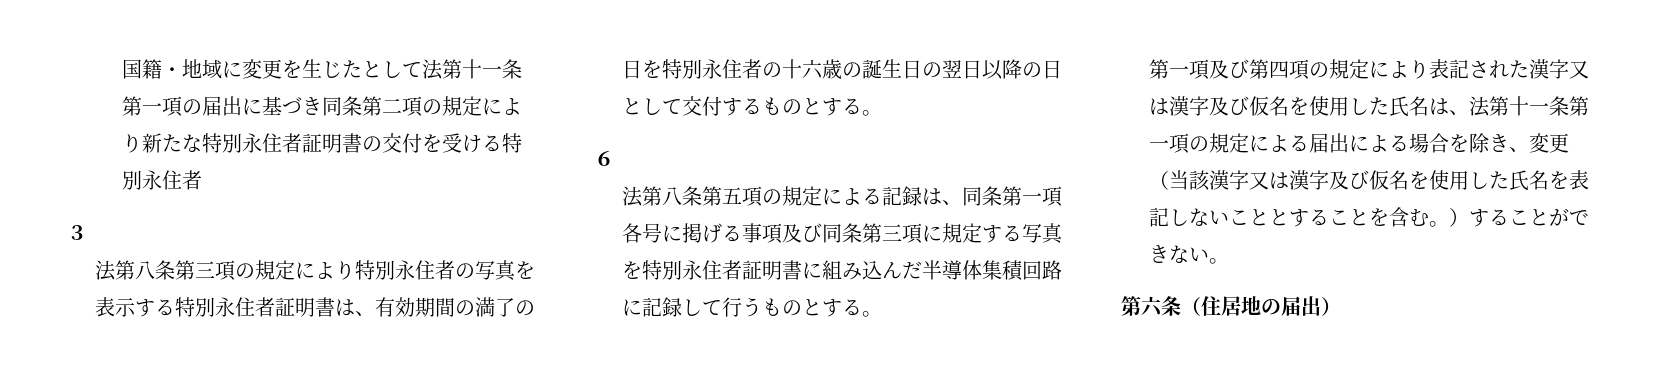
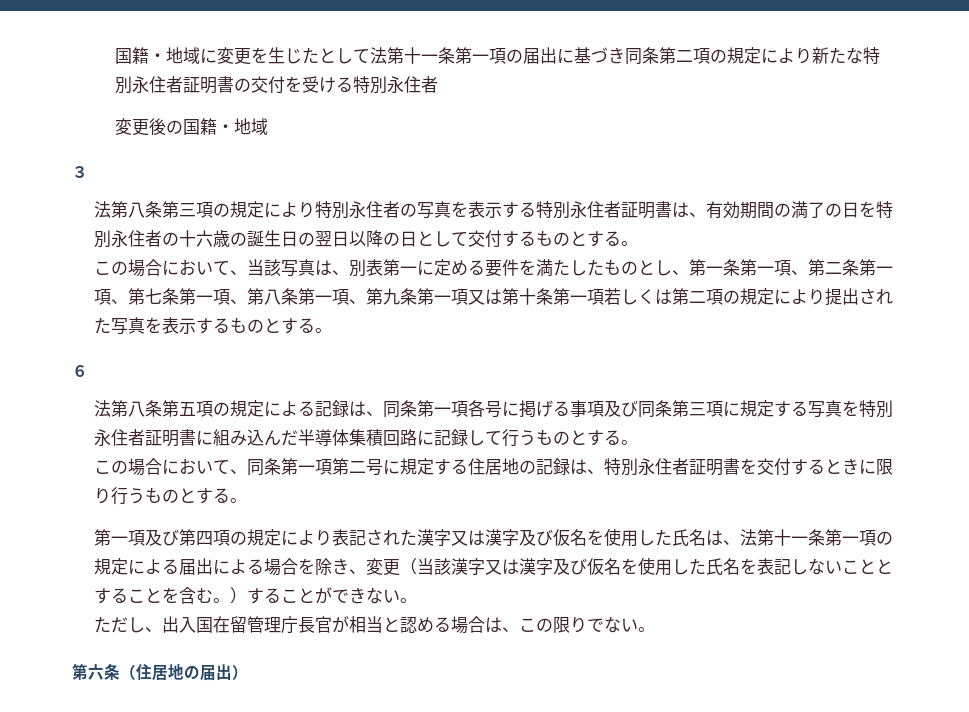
(203, 180) none -> [115,118,269,136] // 変更後の国籍・地域
(882, 113) none -> [93,259,893,277] [93,288,893,306] [93,317,332,335] // この場合において、当該写真は、別表第一に定める要件を満たしたものとし、第一条第一項、第二条第一項、第七条第一項、第八条第一項、第九条第一項又は第十条第一項若しくは第二項の規定により提出された写真を表示するものとする。
(882, 314) none -> [93,458,893,476] [93,487,247,505] // この場合において、同条第一項第二号に規定する住居地の記録は、特別永住者証明書を交付するときに限り行うものとする。
(1229, 261) none -> [93,616,655,634] // ただし、出入国在留管理庁長官が相当と認める場合は、この限りでない。

